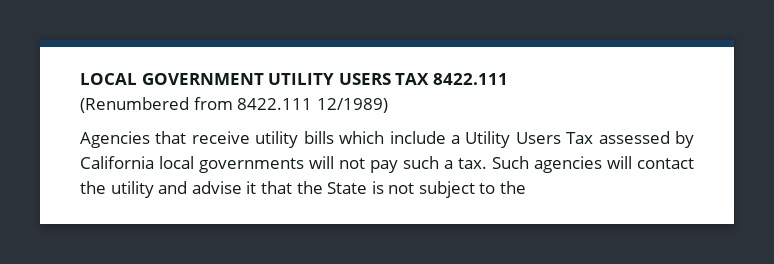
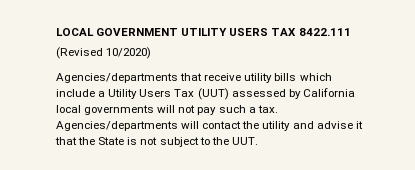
[80,97,388,113] [80,131,150,148] (Renumbered from 8422.111 12/1989) // Agencies -> [56,47,152,59] [56,73,178,83] (Revised 10/2020) // Agencies/departments
(594, 138) none -> [197,88,229,100] (UUT)
[492,156,602,173] Such agencies -> [56,121,178,131] Agencies/departments
(527, 187) none -> [231,137,258,145] UUT.

